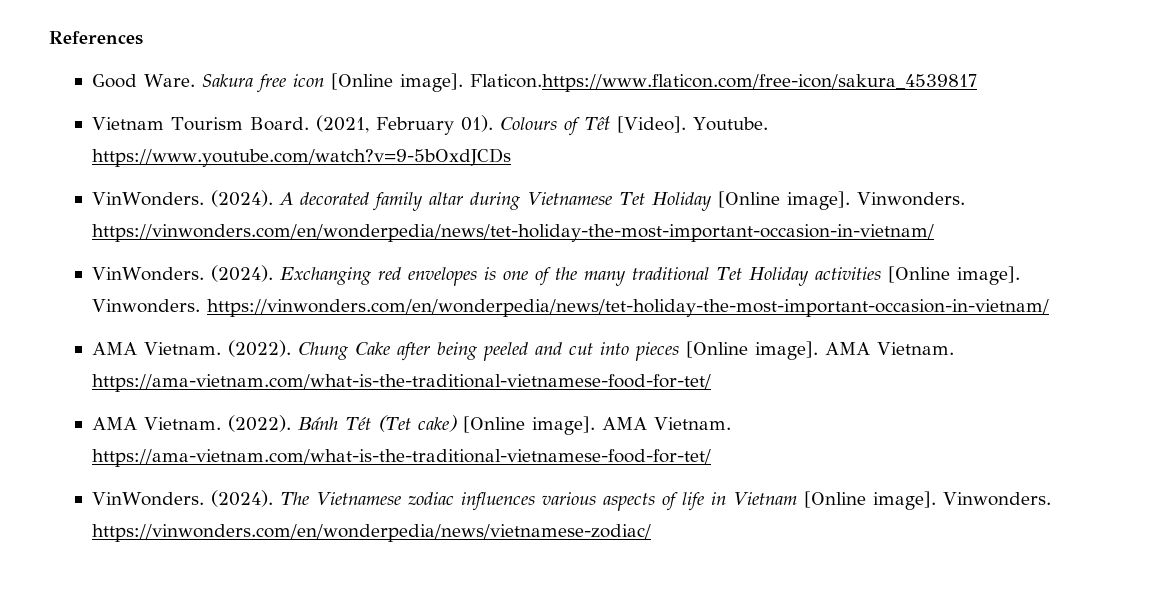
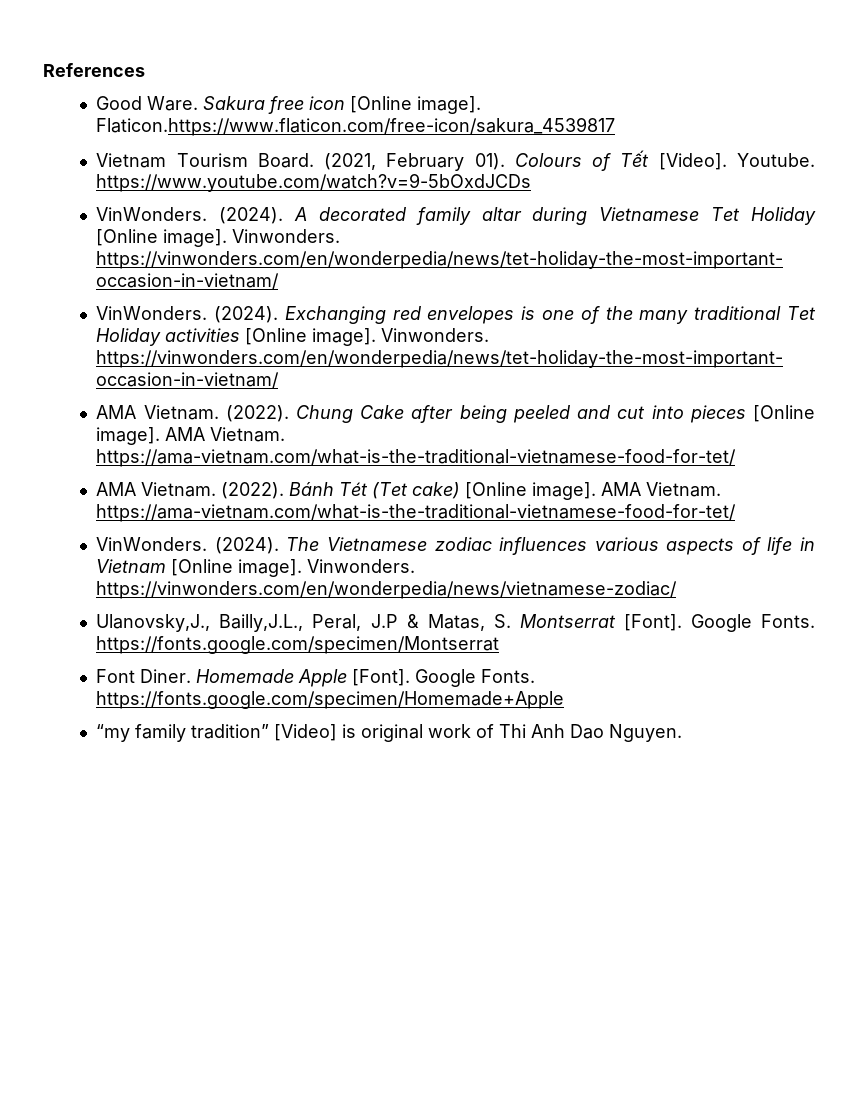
(652, 533) none -> [96,614,815,632] [96,636,500,654] [96,669,536,687] [96,691,565,709] [96,724,683,742] // Ulanovsky,J., Bailly,J.L., Peral, J.P & Matas, S. Montserrat [Font]. Google Fonts. https://fonts.google.com/specimen/Montserrat // Font Diner. Homemade Apple [Font]. Google Fonts. https://fonts.google.com/specimen/Homemade+Apple // “my family tradition” [Video] is original work of Thi Anh Dao Nguyen.

